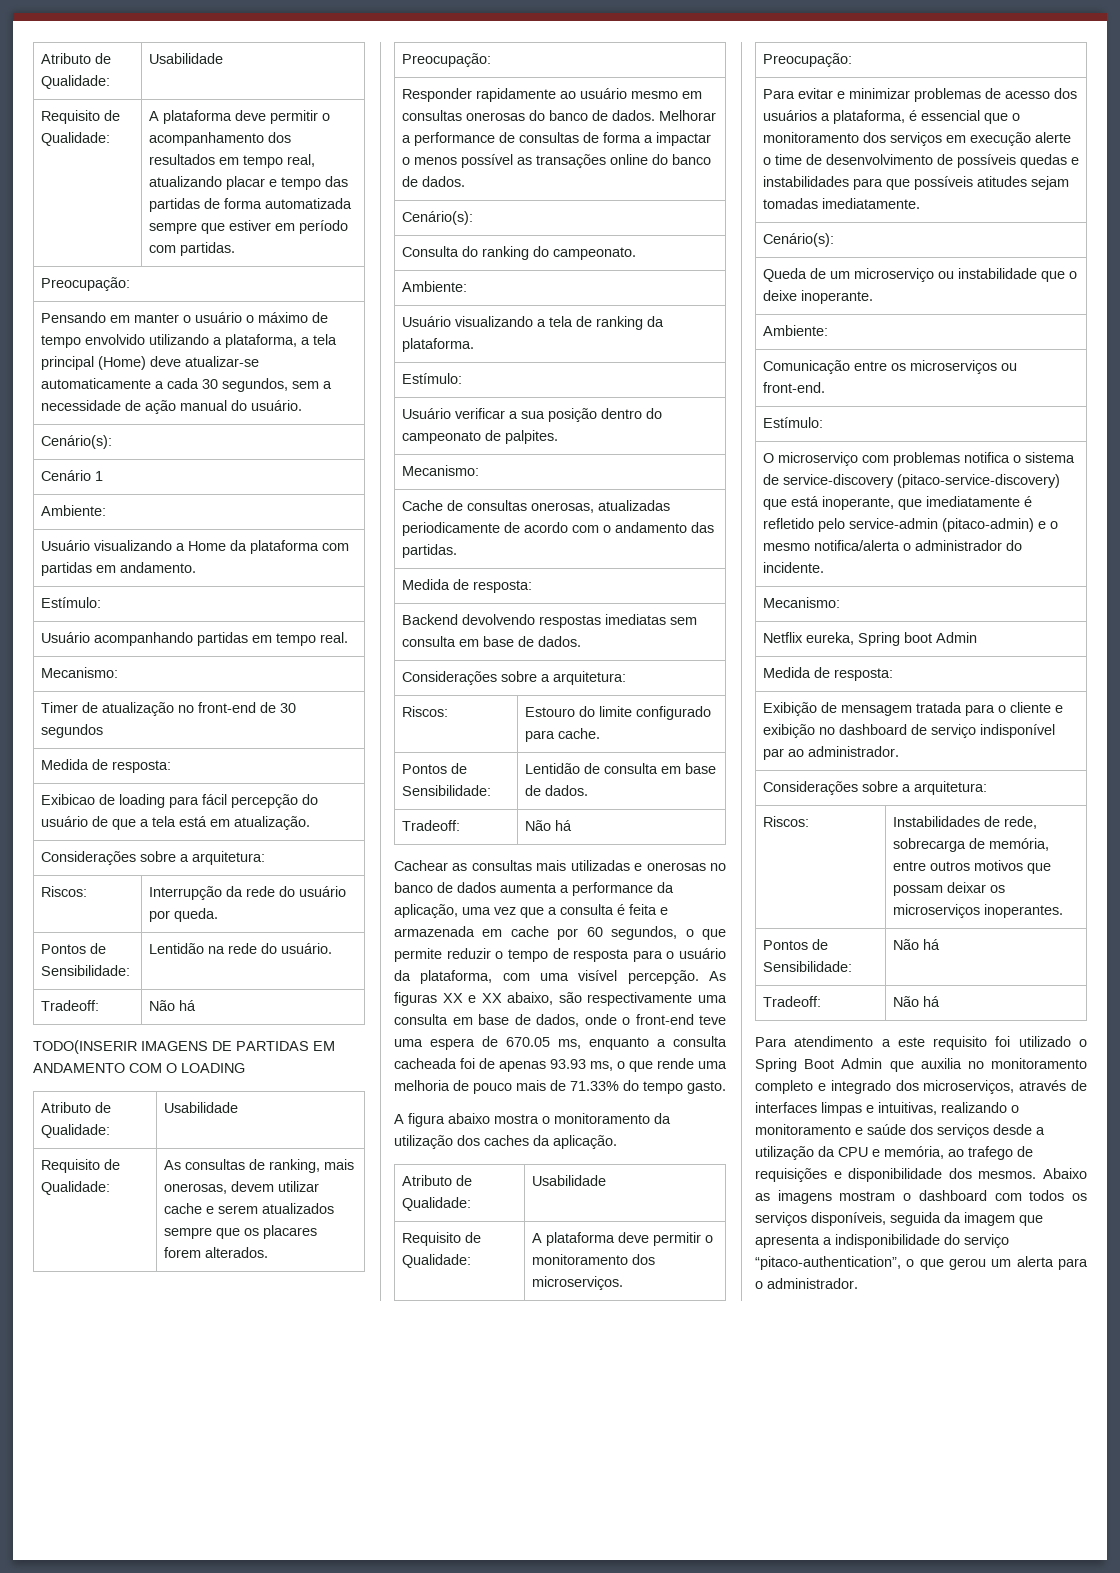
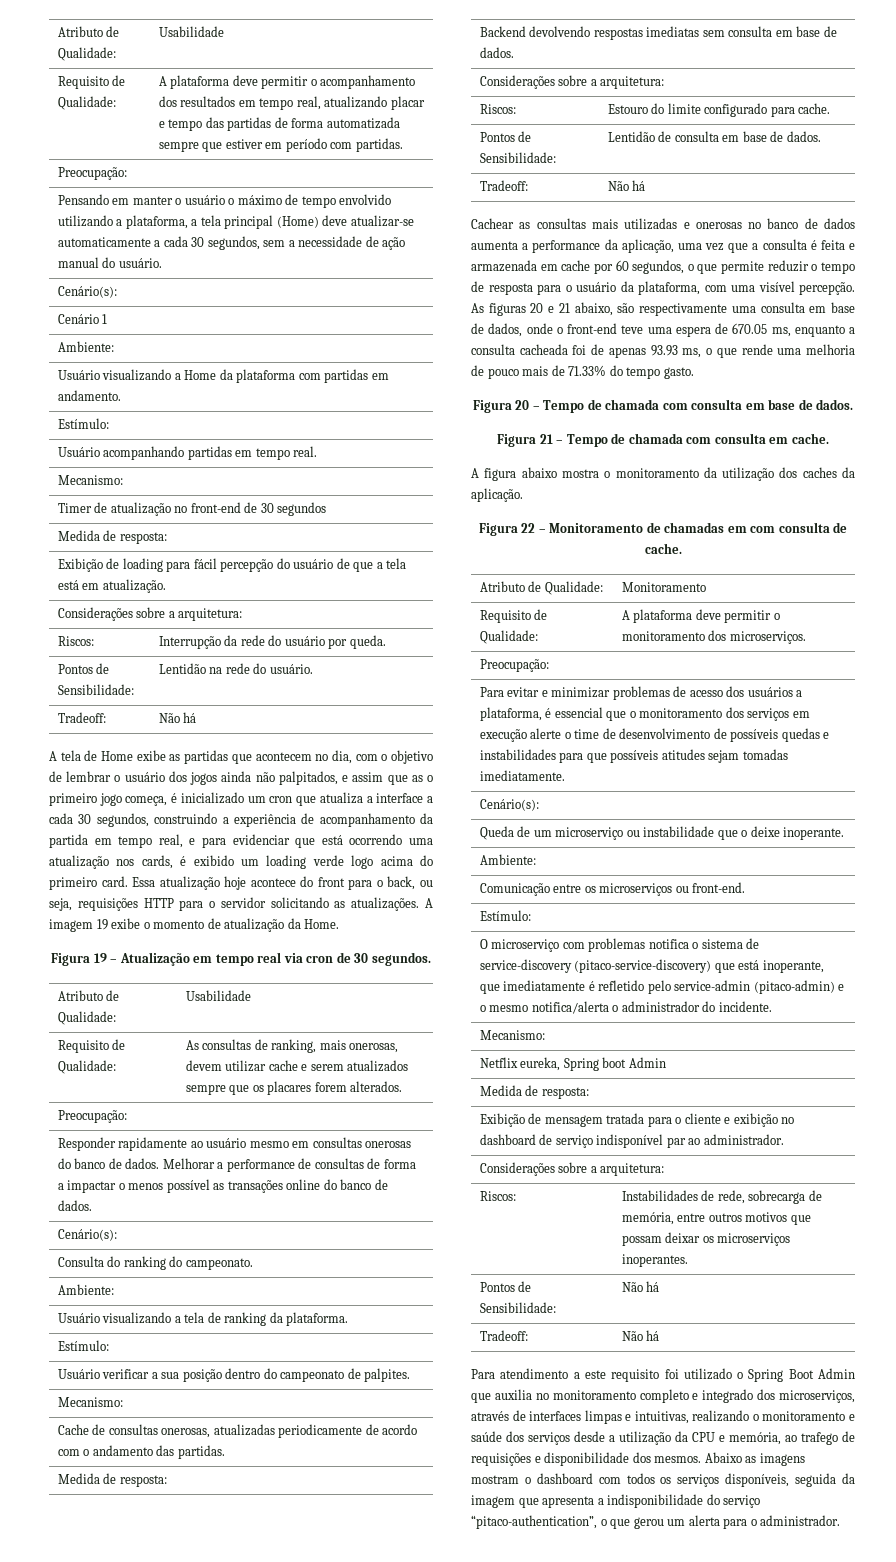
[40,794,95,805] Exibicao -> [57,558,103,572] Exibição
[33,1040,335,1054] [33,1063,245,1073] TODO(INSERIR IMAGENS DE PARTIDAS EM ANDAMENTO COM O LOADING -> [49,750,433,764] [49,771,433,785] [49,792,433,806] [49,813,433,827] [49,834,433,848] [49,855,433,869] [49,876,434,890] [49,897,433,911] [49,918,340,932] [51,952,431,966] A tela de Home exibe as partidas que acontecem no dia, com o objetivo de lembrar o usuário dos jogos ainda não palpitados, e assim que as o primeiro jogo começa, é inicializado um cron que atualiza a interface a cada 30 segundos, construindo a experiência de acompanhamento da partida em tempo real, e para evidenciar que está ocorrendo uma atualização nos cards, é exibido um loading verde logo acima do primeiro card. Essa atualização hoje acontece do front para o back, ou seja, requisições HTTP para o servidor solicitando as atualizações. A imagem 19 exibe o momento de atualização da Home. // Figura 19 – Atualização em tempo real via cron de 30 segundos.
[442,993,502,1003] XX e XX -> [530,303,570,313] 20 e 21
(726, 1087) none -> [472,399,854,413] [497,433,829,447] // Figura 20 – Tempo de chamada com consulta em base de dados. // Figura 21 – Tempo de chamada com consulta em cache.
[401,1175,472,1186] [401,1197,471,1211] [531,1175,606,1186] // Atributo de Qualidade: | Usabilidade -> [478,522,848,536] [644,543,682,554] [479,581,603,595] [621,582,706,592] // Figura 22 – Monitoramento de chamadas em com consulta de cache. // Atributo de Qualidade: | Monitoramento

